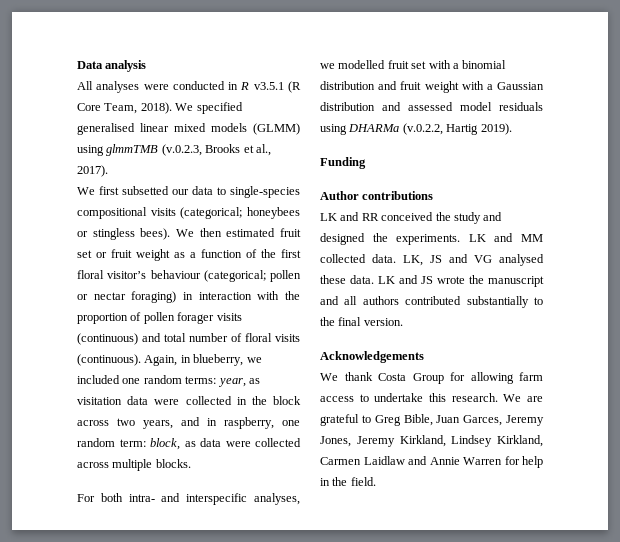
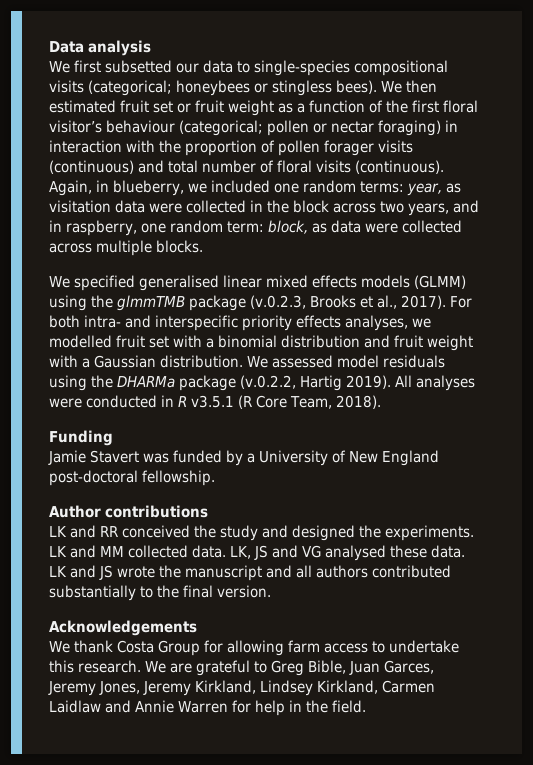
[77,81,301,93] [77,102,243,114] [77,123,300,135] [77,144,271,156] [77,165,108,177] // All analyses were conducted in R v3.5.1 (R Core Team, 2018). We specified generalised linear mixed models (GLMM) using glmmTMB (v.0.2.3, Brooks et al., 2017). -> (151, 48) none
(191, 463) none -> [49,275,466,291] [49,295,446,311] We specified generalised linear mixed effects models (GLMM) using the glmmTMB package (v.0.2.3, Brooks et al., 2017).
(248, 499) none -> [242,315,341,331] priority effects
[320,102,401,111] distribution and -> [160,355,268,368] distribution. We
[348,124,400,132] DHARMa -> [91,375,236,391] the DHARMa package
[320,157,366,169] // Funding -> [394,375,475,391] [49,395,381,409] [49,430,113,446] [48,450,439,466] [49,470,215,486] All analyses were conducted in R v3.5.1 (R Core Team, 2018). // Funding // Jamie Stavert was funded by a University of New England post-doctoral fellowship.

